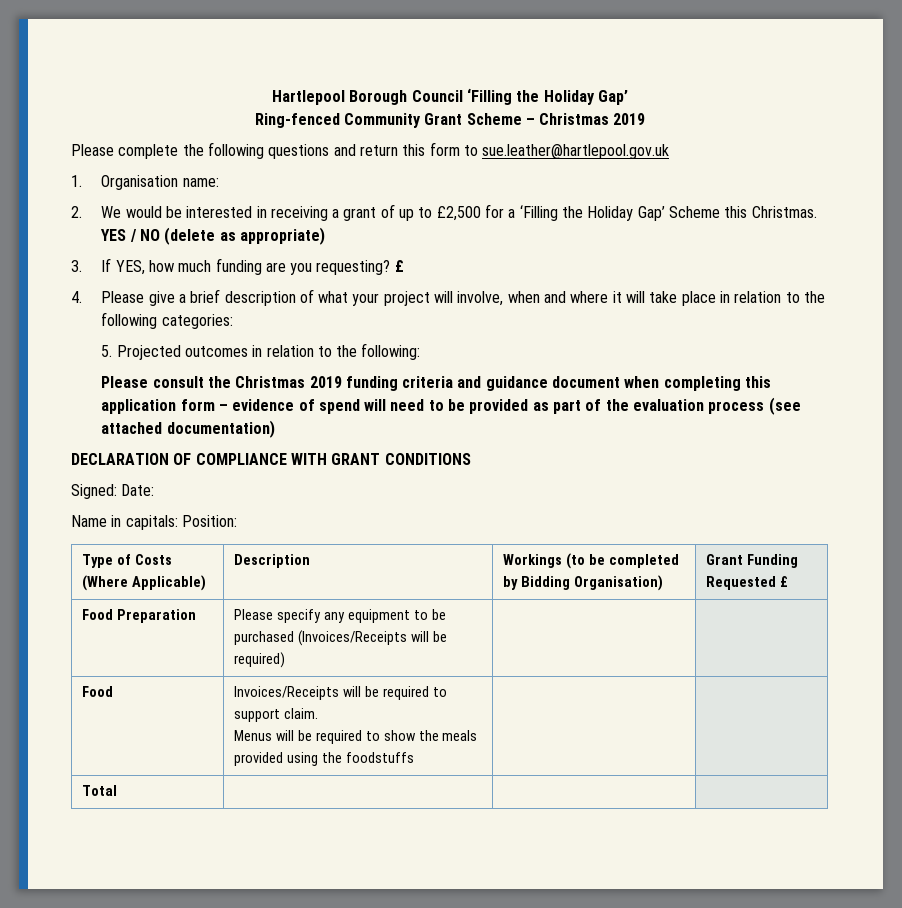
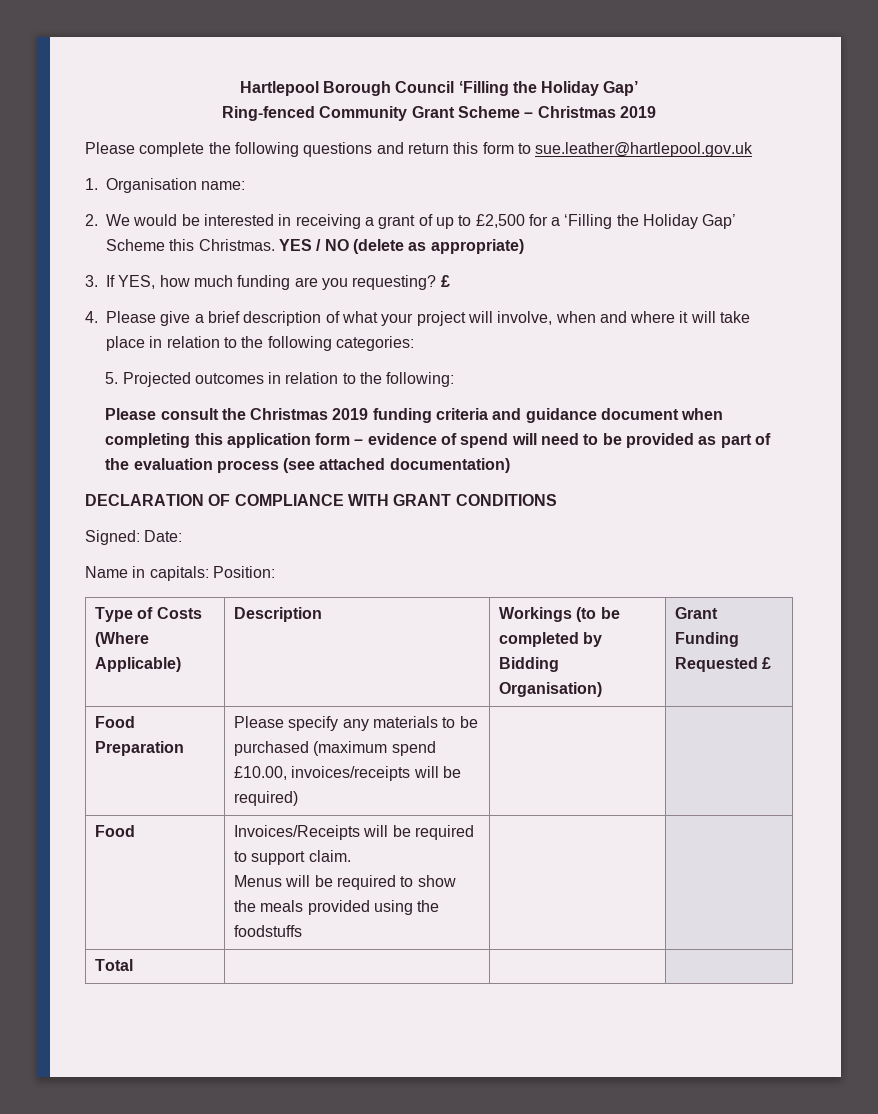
[347,609,410,623] equipment -> [372,716,438,728] materials
[297,630,407,646] (Invoices/Receipts -> [313,741,436,756] [233,766,411,781] (maximum spend £10.00, invoices/receipts

